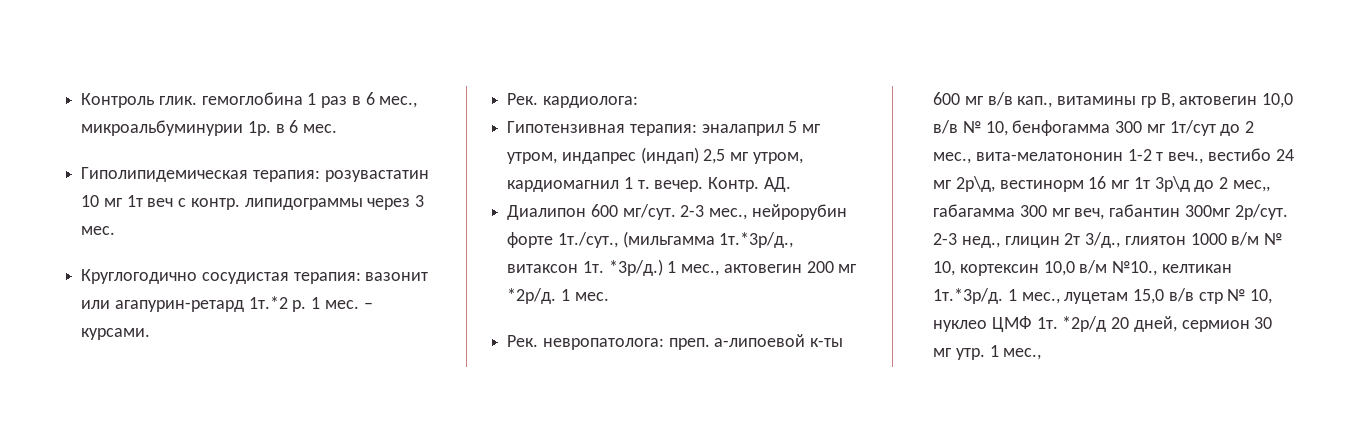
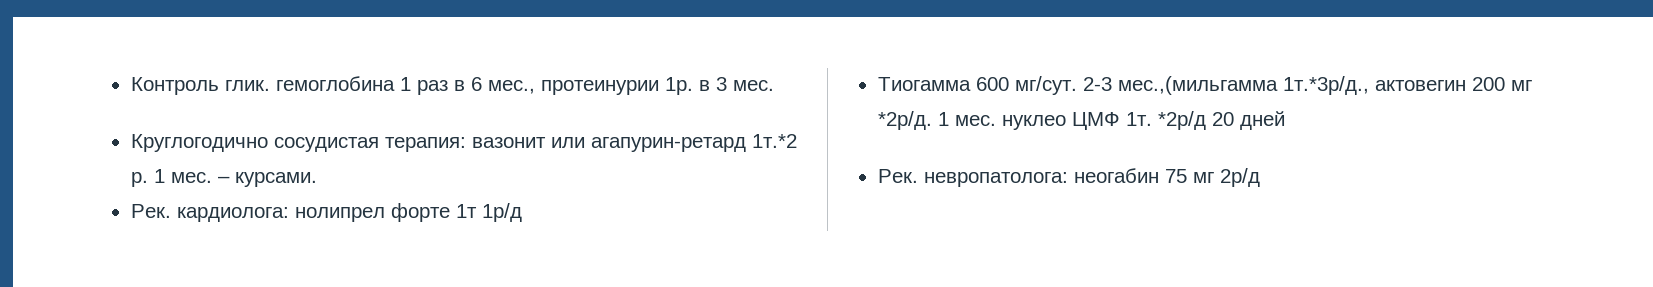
[81,120,244,136] микроальбуминурии -> [540,80,659,95] протеинурии
[289,120,338,133] [81,167,429,182] [81,195,411,210] 6 мес. // Гиполипидемическая терапия: розувастатин 10 мг 1т веч с контр. липидограммы через -> (710, 85) none
[507,121,822,136] [507,147,803,164] [507,177,791,192] [507,204,847,220] [507,231,794,248] [507,259,720,276] // Гипотензивная терапия: эналаприл 5 мг утром, индапрес (индап) 2,5 мг утром, кардиомагнил 1 т. вечер. Контр. АД. // Диалипон 600 мг/сут. 2-3 мес., нейрорубин форте 1т./сут., (мильгамма 1т.*3р/д., витаксон 1т. *3р/д.) 1 мес., -> [294,203,522,222] [877,76,1369,95] нолипрел форте 1т 1р/д // Тиогамма 600 мг/сут. 2-3 мес.,(мильгамма 1т.*3р/д.,
[507,334,844,350] [933,92,1294,108] [933,120,1255,136] [933,148,1294,164] [933,176,1270,192] [933,204,1288,220] [933,232,1283,248] [933,260,1232,276] [933,288,1273,304] // Рек. невропатолога: преп. а-липоевой к-ты 600 мг в/в кап., витамины гр В, актовегин 10,0 в/в № 10, бенфогамма 300 мг 1т/сут до 2 мес., вита-мелатононин 1-2 т веч., вестибо 24 мг 2р\д, вестинорм 16 мг 1т 3р\д до 2 мес,, габагамма 300 мг веч, габантин 300мг 2р/сут. 2-3 нед., глицин 2т 3/д., глиятон 1000 в/м № 10, кортексин 10,0 в/м №10., келтикан 1т.*3р/д. 1 мес., луцетам 15,0 в/в стр № 10, -> (996, 120) none
[1133,316,1273,332] [933,345,1042,360] дней, сермион 30 мг утр. 1 мес., -> [1239,111,1285,130] [877,168,1260,187] дней // Рек. невропатолога: неогабин 75 мг 2р/д

